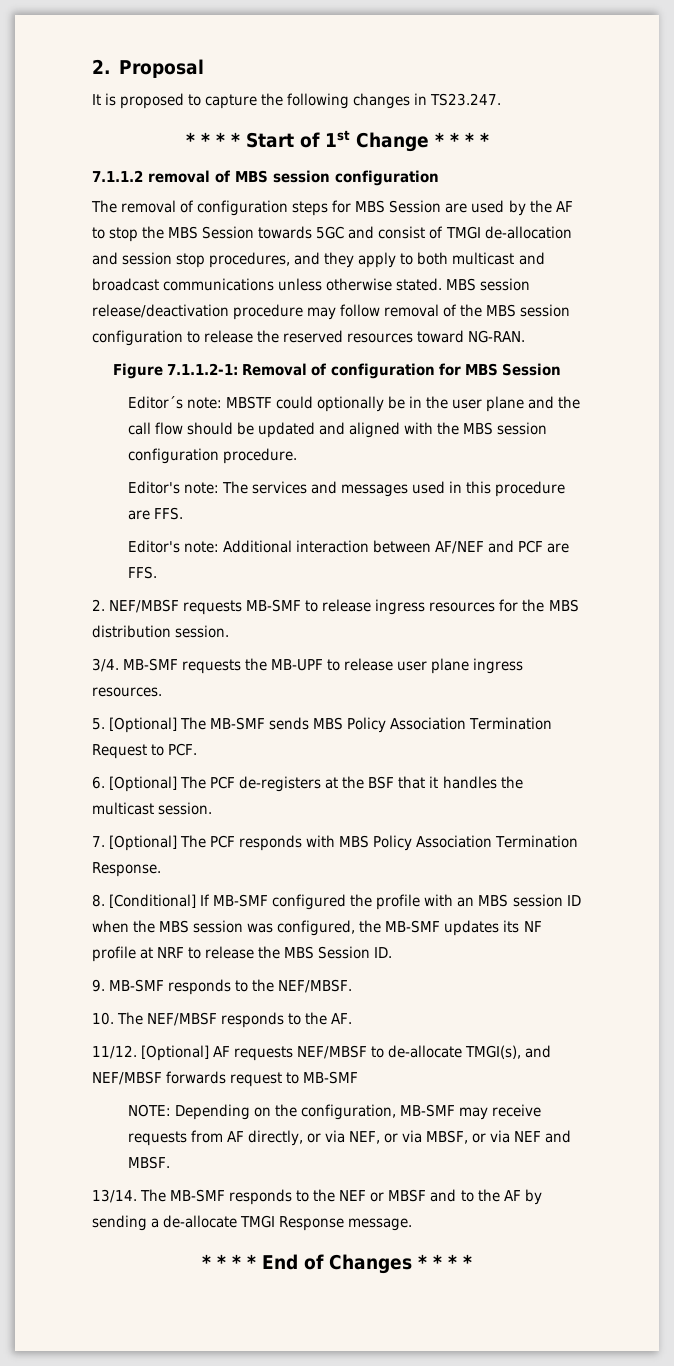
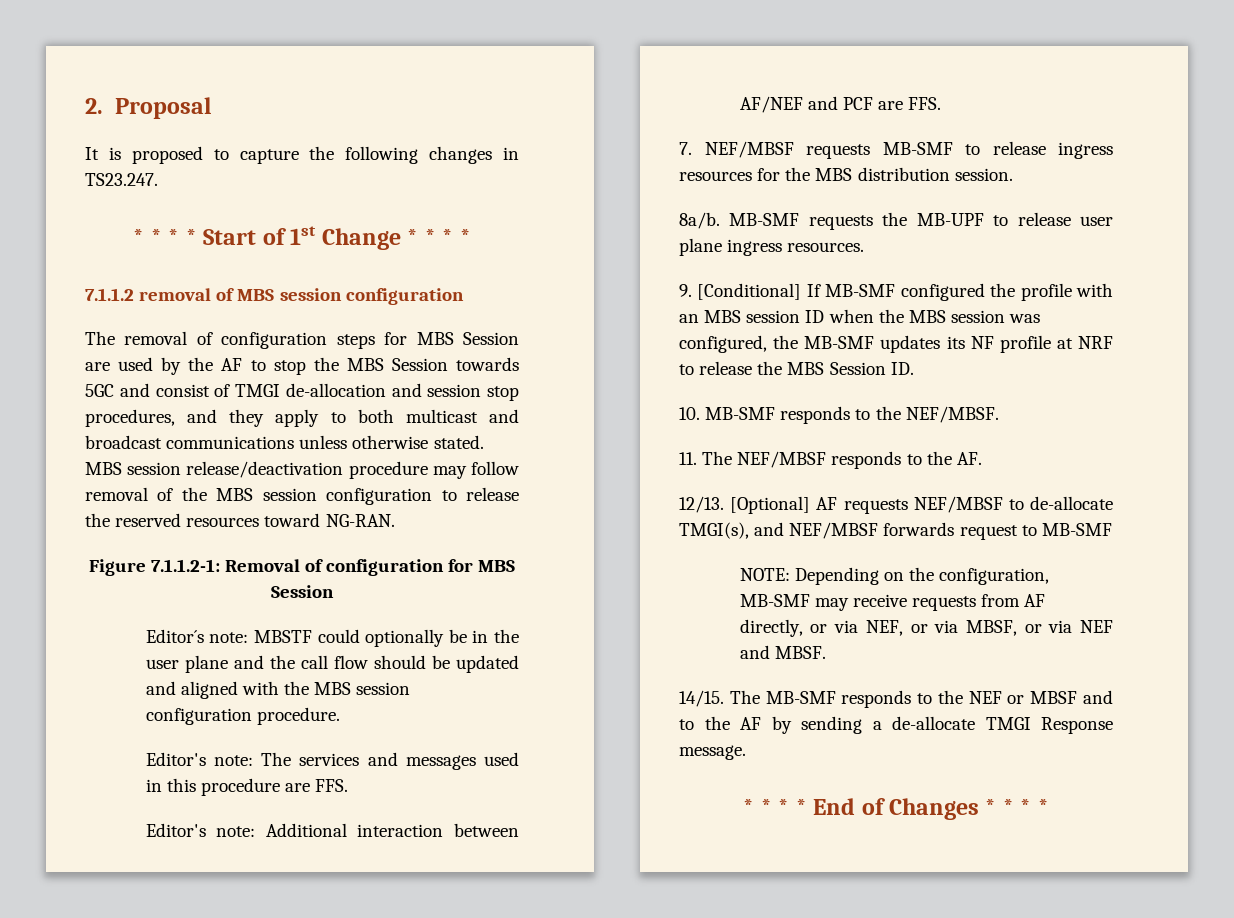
[92,599,105,611] 2. -> [679,142,692,155] 7.
[92,658,119,672] 3/4. -> [679,212,720,229] 8a/b.
[92,717,553,733] [92,743,198,759] [92,776,523,792] [92,802,213,815] [92,835,579,851] [92,862,161,877] [92,894,105,907] 5. [Optional] The MB-SMF sends MBS Policy Association Termination Request to PCF. // 6. [Optional] The PCF de-registers at the BSF that it handles the multicast session. // 7. [Optional] The PCF responds with MBS Policy Association Termination Response. // 8. -> [679,284,692,297] 9.
[92,979,105,992] 9. -> [679,407,700,420] 10.
[92,1012,114,1025] 10. -> [679,452,697,465] 11.
[92,1045,137,1059] 11/12. -> [679,496,724,513] 12/13.
[92,1189,137,1203] 13/14. -> [679,690,724,707] 14/15.

